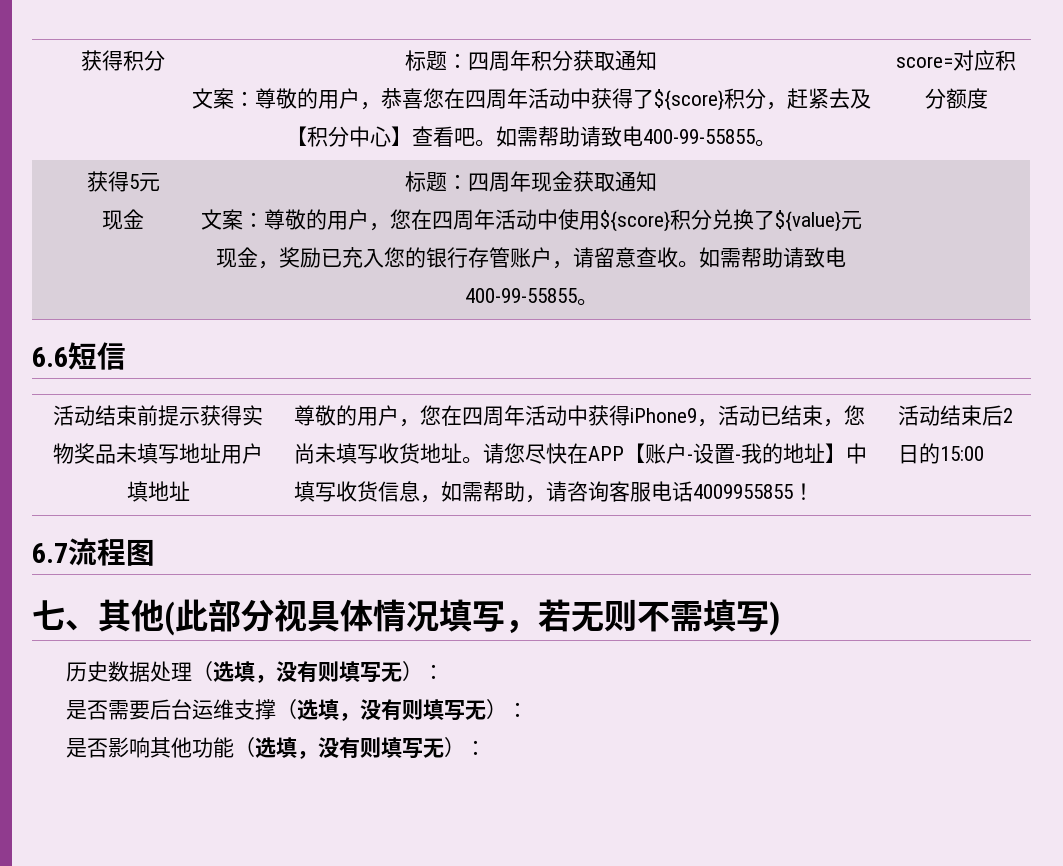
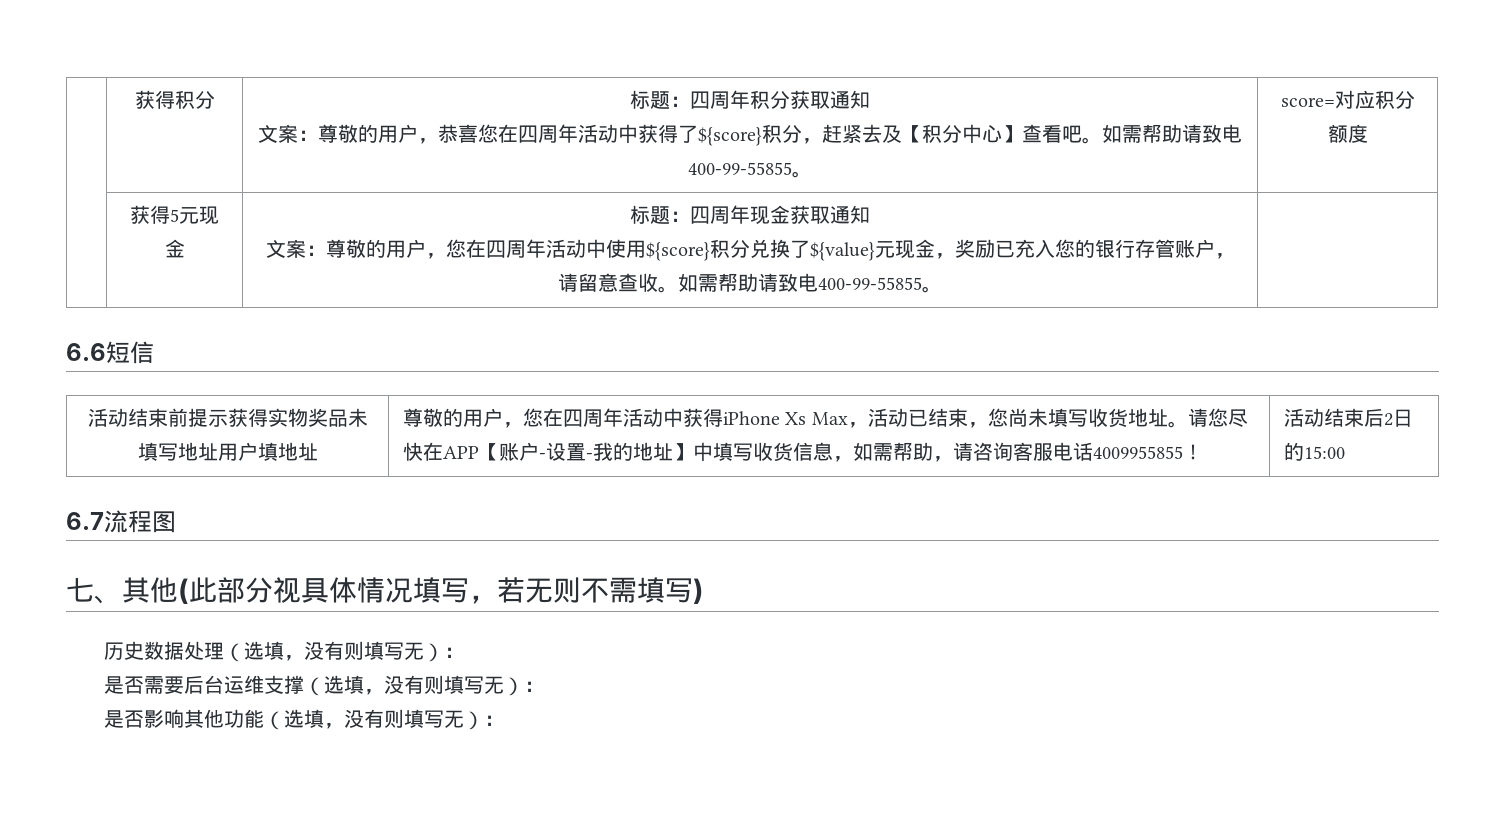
[630,408,698,423] iPhone9 -> [723,411,848,425] iPhone Xs Max

